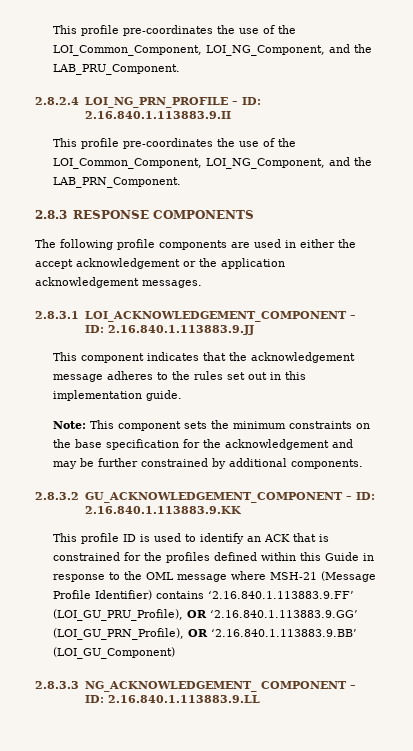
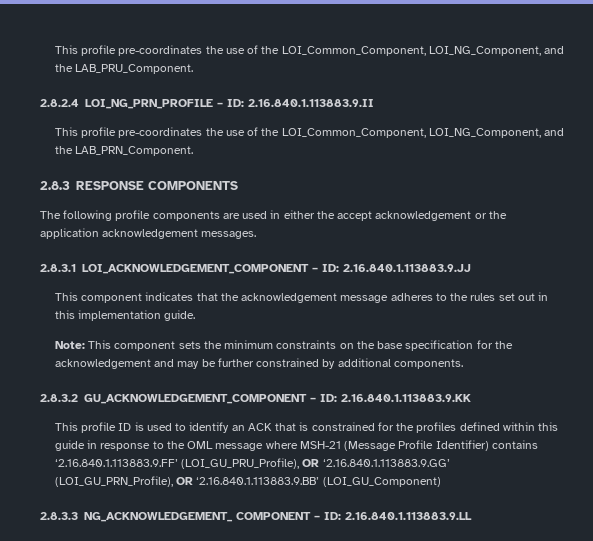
[325,552,360,561] Guide -> [55,440,86,451] guide

